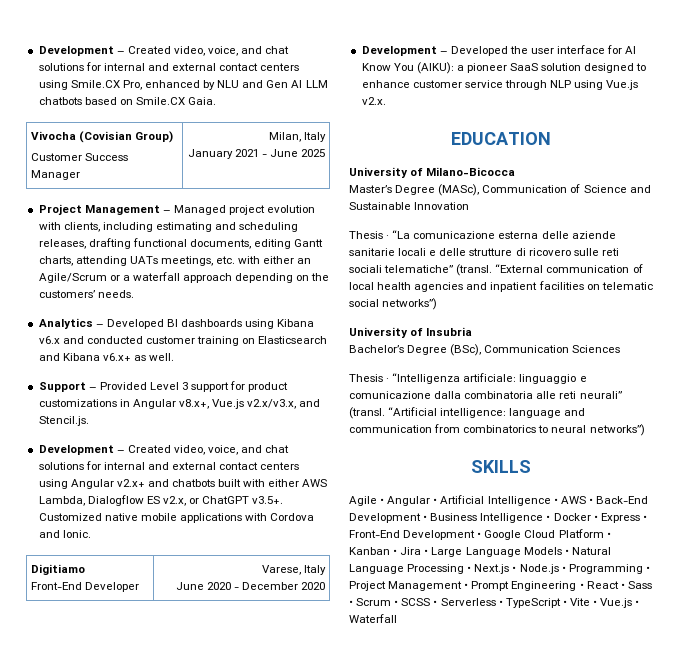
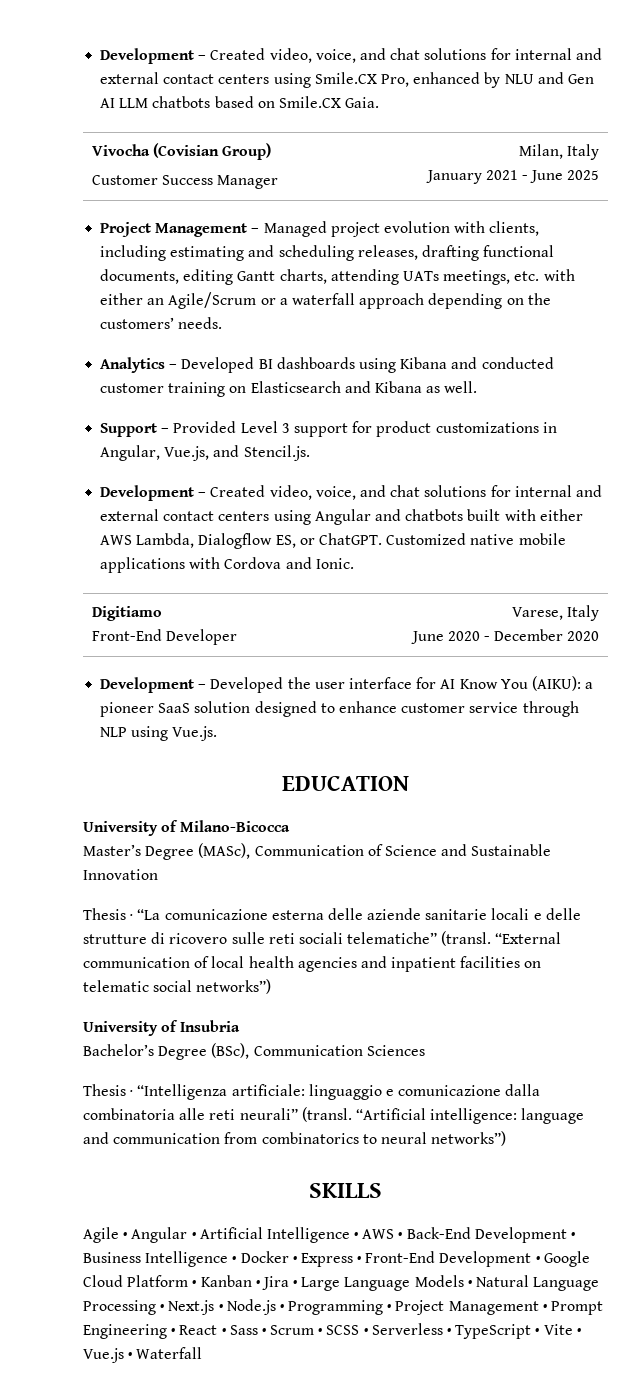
[38,336,60,344] v6.x -> (448, 363) none
[102,353,131,361] v6.x+ -> (422, 387) none
[132,399,297,409] Angular v8.x+, Vue.js v2.x/v3.x, -> [100,445,210,461] Angular, Vue.js,
[116,479,145,487] v2.x+ -> (371, 517) none
[146,496,284,506] ES v2.x, or ChatGPT v3.5+. -> [275,533,382,548] ES, or ChatGPT.
[606,80,639,90] [361,97,386,105] Vue.js v2.x. -> [172,726,218,741] Vue.js.

